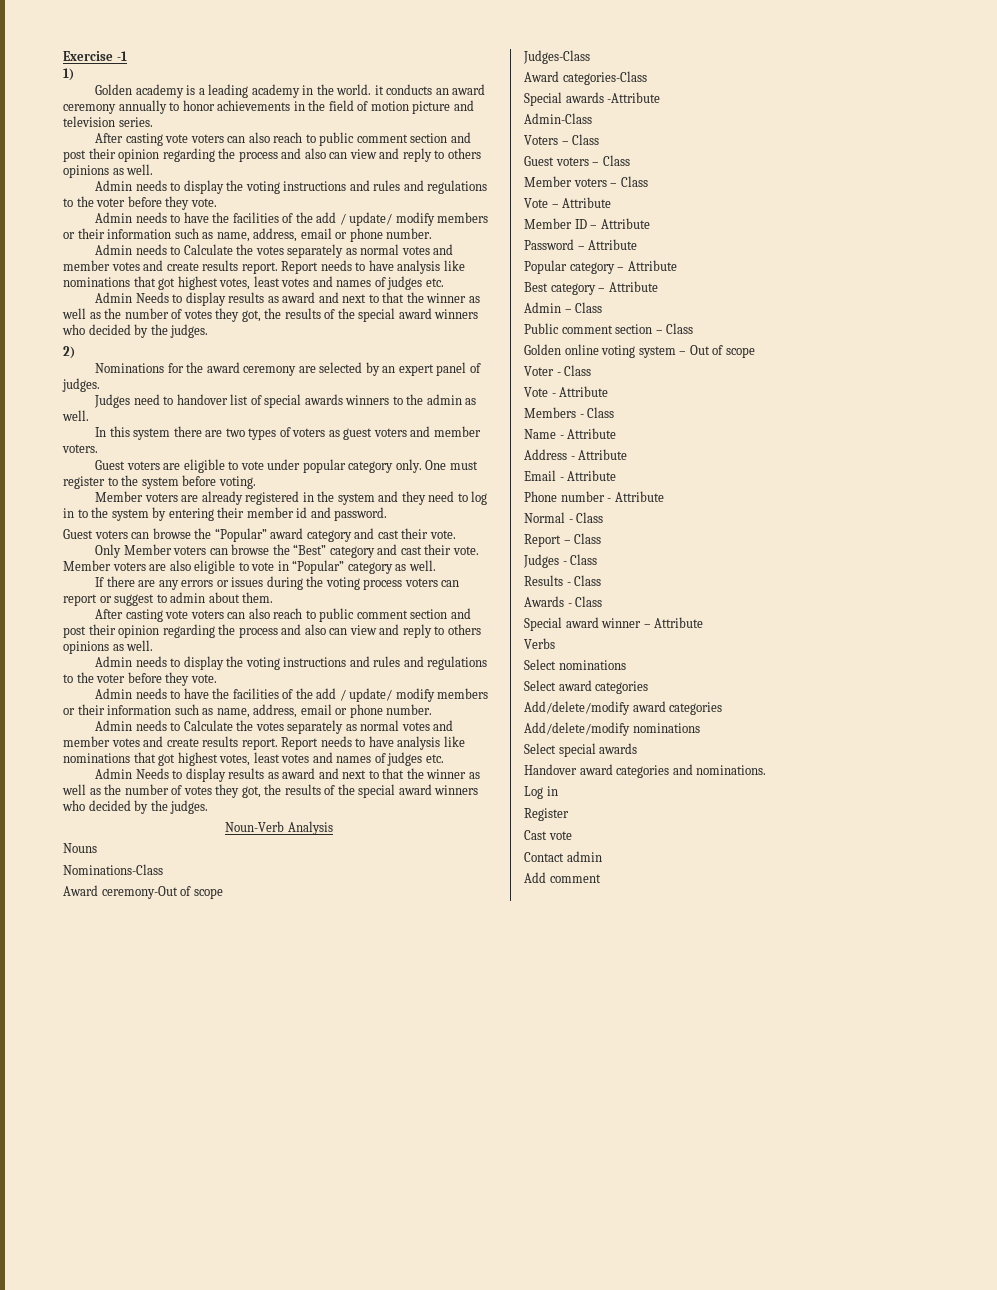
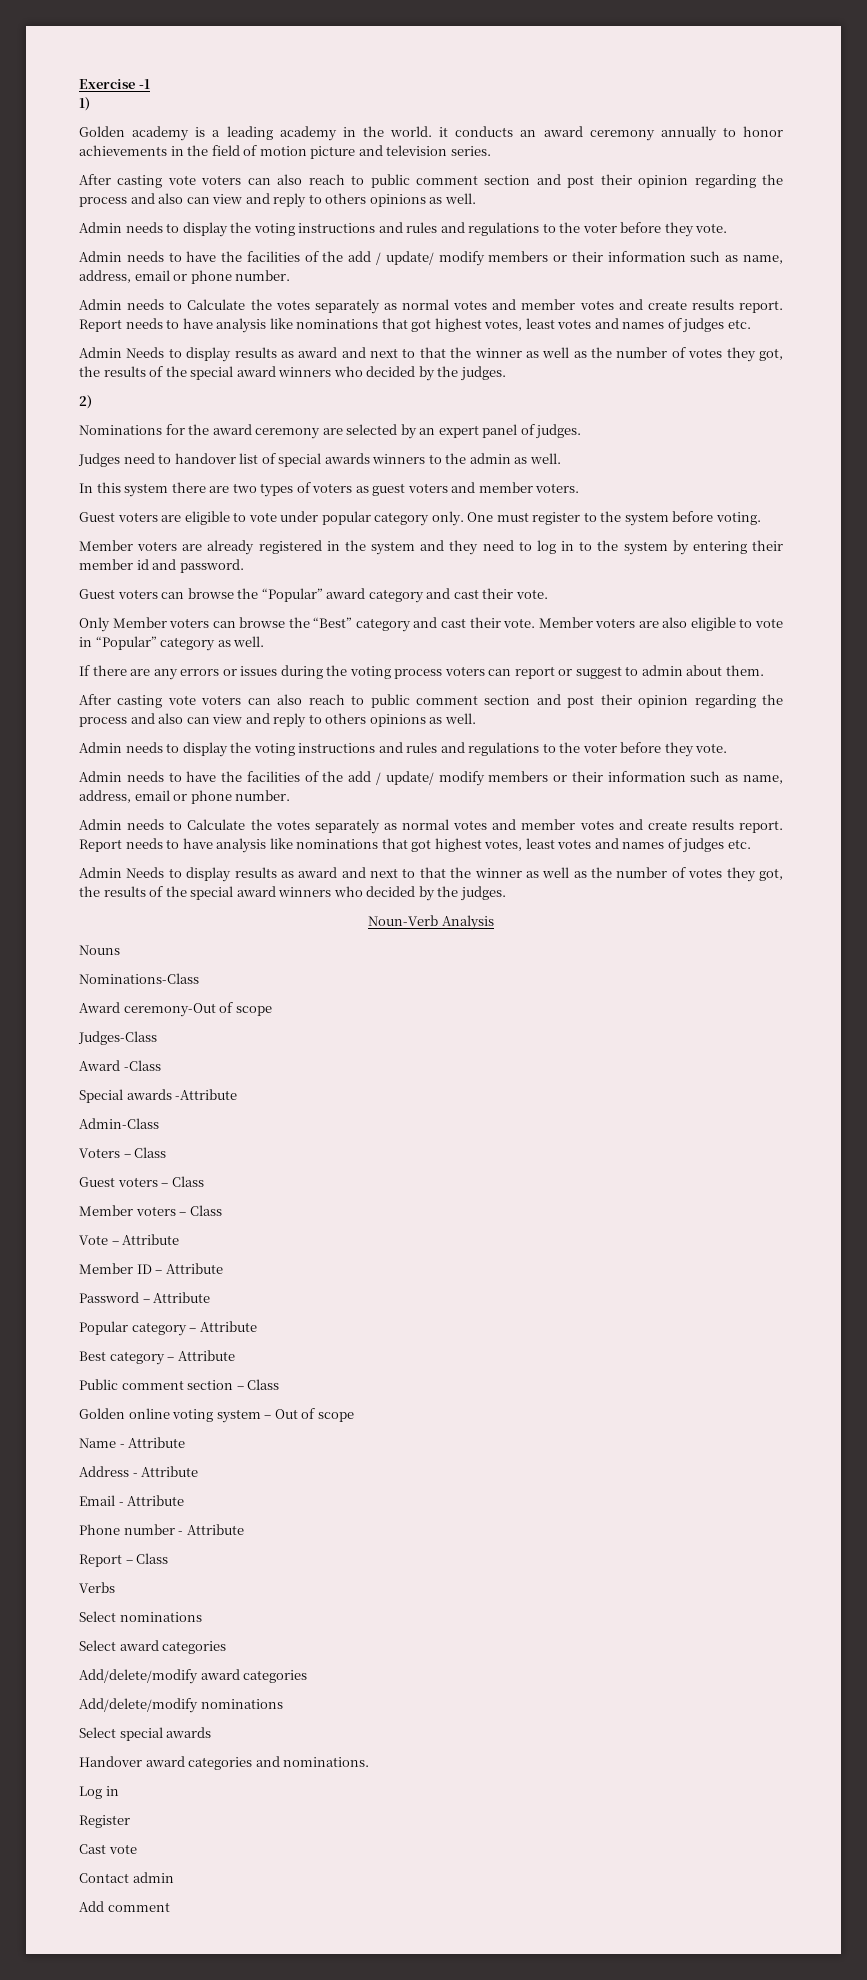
[562,71,647,85] categories-Class -> [123,1060,161,1071] -Class
[524,302,603,313] // Admin – Class -> (235, 1355) none
[524,365,592,376] [524,386,609,397] [524,407,615,418] // Voter - Class // Vote - Attribute // Members - Class -> (354, 1417) none
[524,512,604,523] // Normal - Class -> (244, 1529) none
[523,554,598,568] [524,575,602,586] [524,596,603,607] [524,617,704,631] // Judges - Class // Results - Class // Awards - Class // Special award winner – Attribute -> (169, 1558) none

